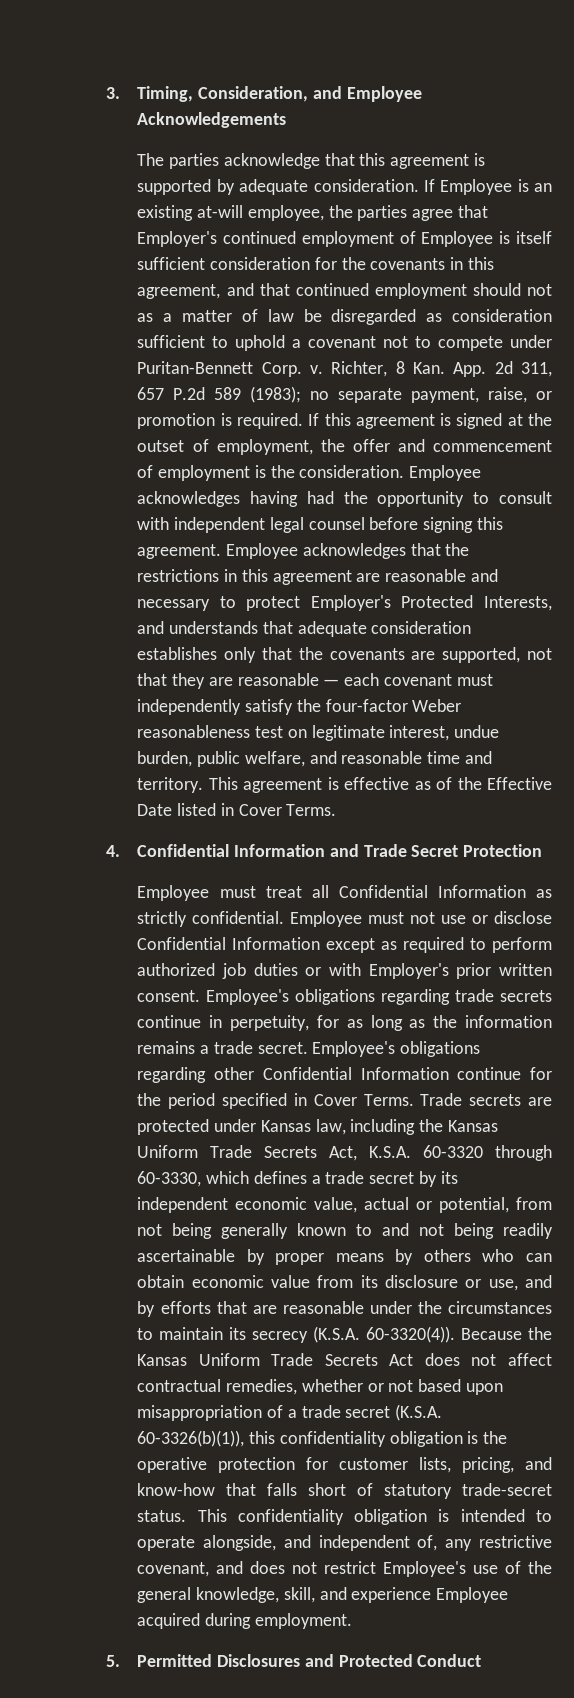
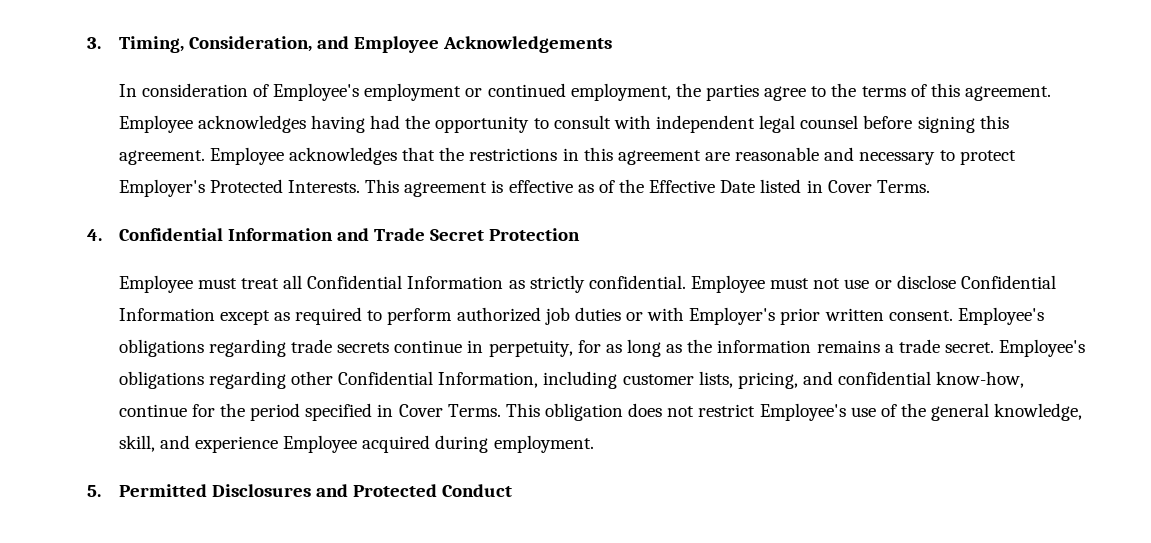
[137,153,485,169] [137,179,552,195] [137,205,488,221] [137,231,552,247] [137,257,494,270] [137,283,552,299] [137,309,552,325] [137,335,552,351] [137,361,552,377] [137,386,552,403] [137,413,552,429] [137,439,552,455] [137,465,405,481] The parties acknowledge that this agreement is supported by adequate consideration. If Employee is an existing at-will employee, the parties agree that Employer's continued employment of Employee is itself sufficient consideration for the covenants in this agreement, and that continued employment should not as a matter of law be disregarded as consideration sufficient to uphold a covenant not to compete under Puritan-Bennett Corp. v. Richter, 8 Kan. App. 2d 311, 657 P.2d 589 (1983); no separate payment, raise, or promotion is required. If this agreement is signed at the outset of employment, the offer and commencement of employment is the consideration. -> [118,83,1051,101] In consideration of Employee's employment or continued employment, the parties agree to the terms of this agreement.
[483,596,552,611] [137,621,472,637] [137,647,552,663] [137,673,493,689] [137,699,462,715] [137,725,500,741] [137,751,492,767] [137,777,204,793] Interests, and understands that adequate consideration establishes only that the covenants are supported, not that they are reasonable — each covenant must independently satisfy the four-factor Weber reasonableness test on legitimate interest, undue burden, public welfare, and reasonable time and territory. -> [288,180,361,193] Interests.
[360,1067,449,1080] Information -> [438,371,1025,389] Information, including customer lists, pricing, and confidential know-how,
[420,1093,552,1106] [137,1119,498,1135] [137,1145,552,1161] [137,1171,458,1187] [137,1197,552,1213] [137,1223,553,1239] [137,1249,552,1265] [137,1275,552,1291] [137,1301,552,1317] [137,1326,552,1343] [137,1353,552,1366] [137,1379,503,1395] [137,1404,443,1421] [137,1430,508,1447] [137,1457,552,1473] [137,1483,552,1499] [137,1509,552,1525] [137,1535,552,1551] [137,1561,244,1577] Trade secrets are protected under Kansas law, including the Kansas Uniform Trade Secrets Act, K.S.A. 60-3320 through 60-3330, which defines a trade secret by its independent economic value, actual or potential, from not being generally known to and not being readily ascertainable by proper means by others who can obtain economic value from its disclosure or use, and by efforts that are reasonable under the circumstances to maintain its secrecy (K.S.A. 60-3320(4)). Because the Kansas Uniform Trade Secrets Act does not affect contractual remedies, whether or not based upon misappropriation of a trade secret (K.S.A. 60-3326(b)(1)), this confidentiality obligation is the operative protection for customer lists, pricing, and know-how that falls short of statutory trade-secret status. This confidentiality obligation is intended to operate alongside, and independent of, any restrictive covenant, and -> [505,403,623,421] This obligation

